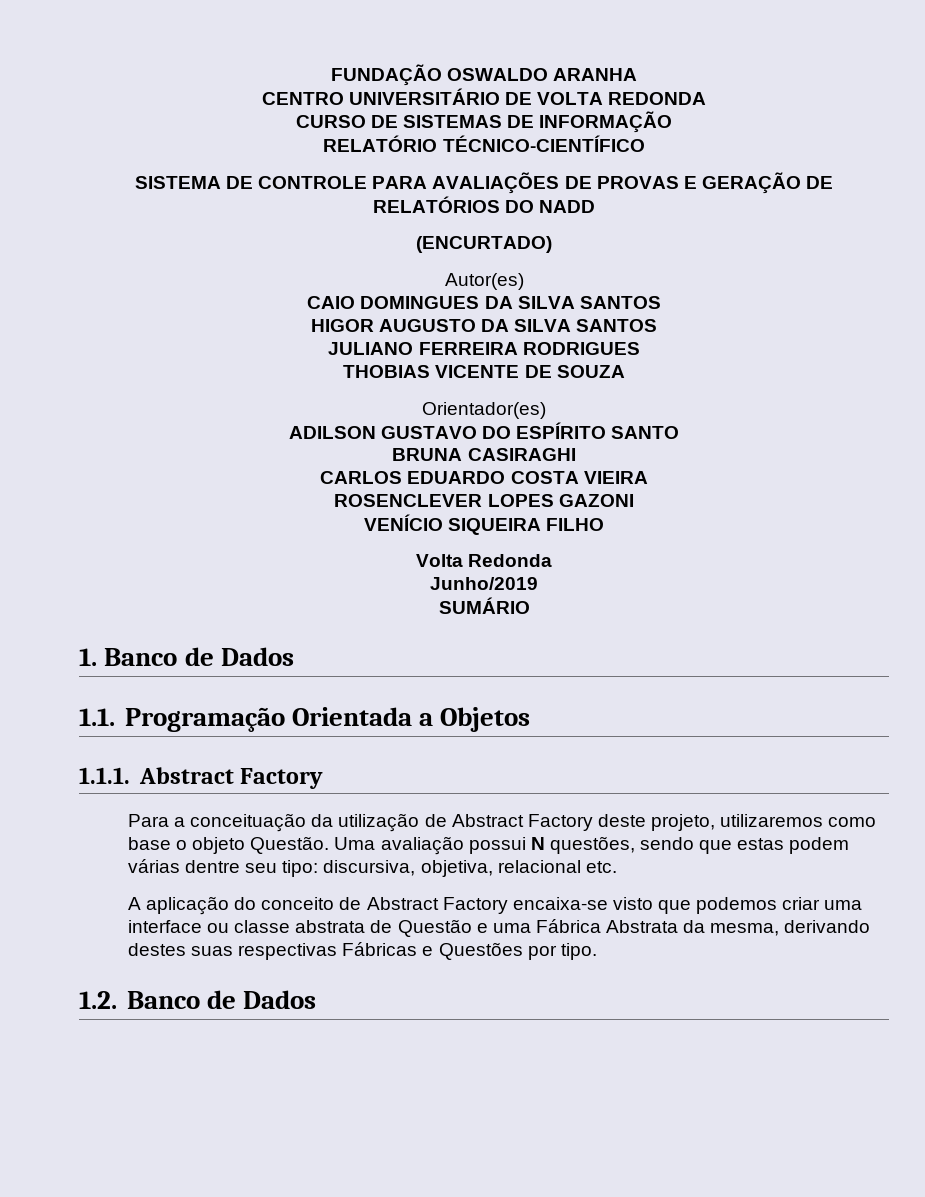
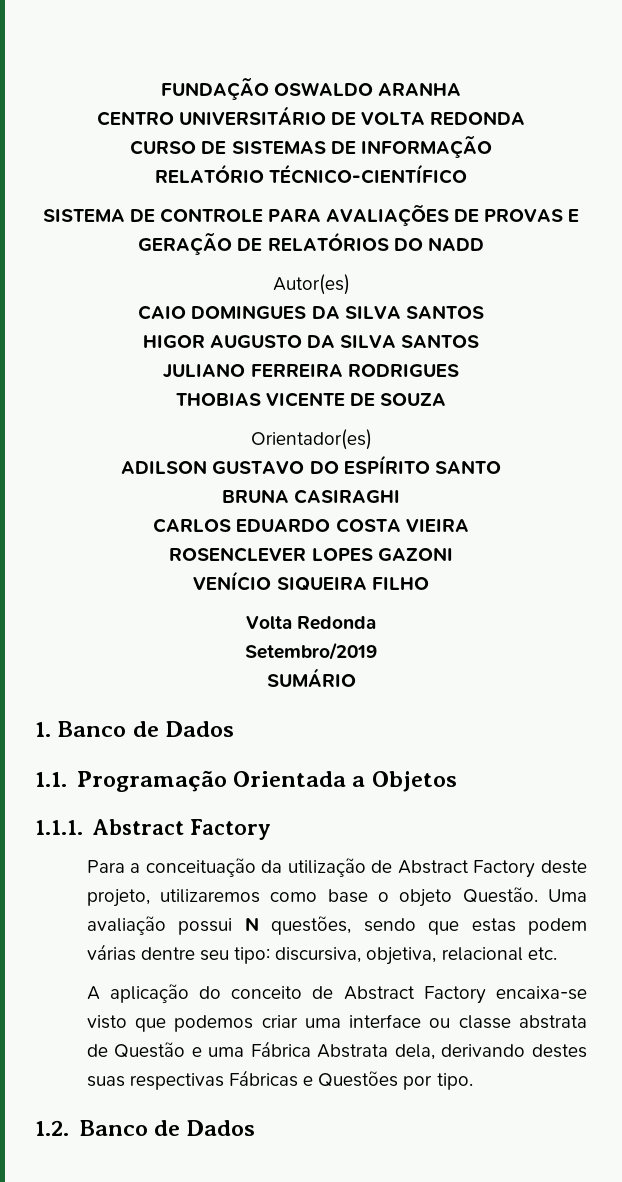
[416,236,552,253] // (ENCURTADO) -> (484, 244) none
[430,577,538,590] Junho/2019 -> [245,642,377,660] Setembro/2019
[683,920,780,936] da mesma, -> [394,1044,435,1060] dela,

